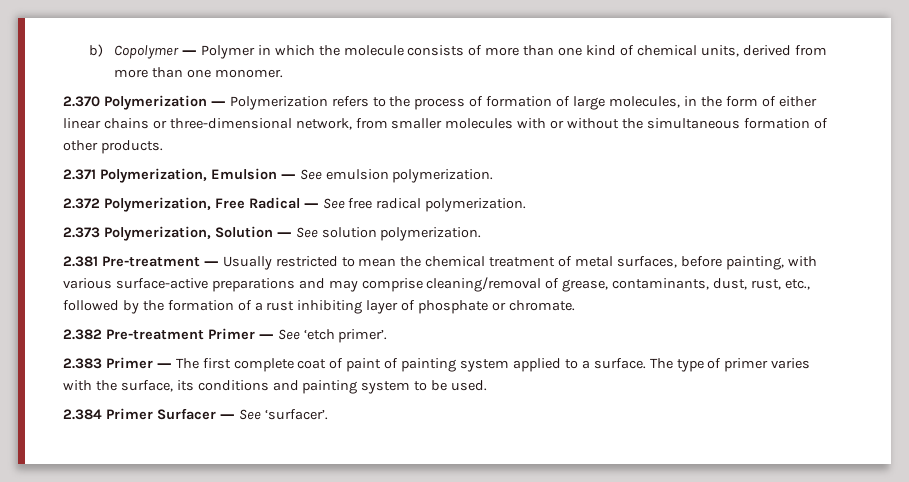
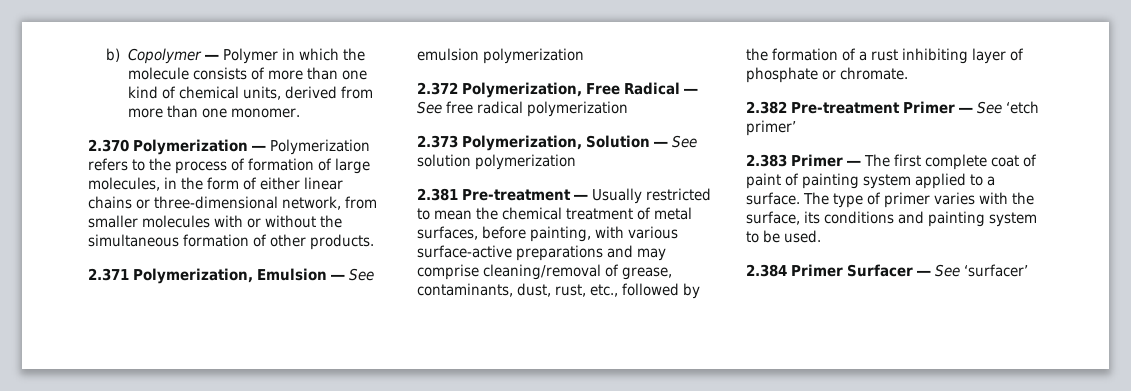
[392,169,494,183] polymerization. -> [483,48,585,64] polymerization
[425,198,527,212] polymerization. -> [527,101,629,117] polymerization
[380,227,482,241] polymerization. -> [475,154,577,170] polymerization
[338,329,388,343] primer’. -> [746,120,796,136] primer’
[264,409,328,420] ‘surfacer’. -> [964,264,1029,277] ‘surfacer’

